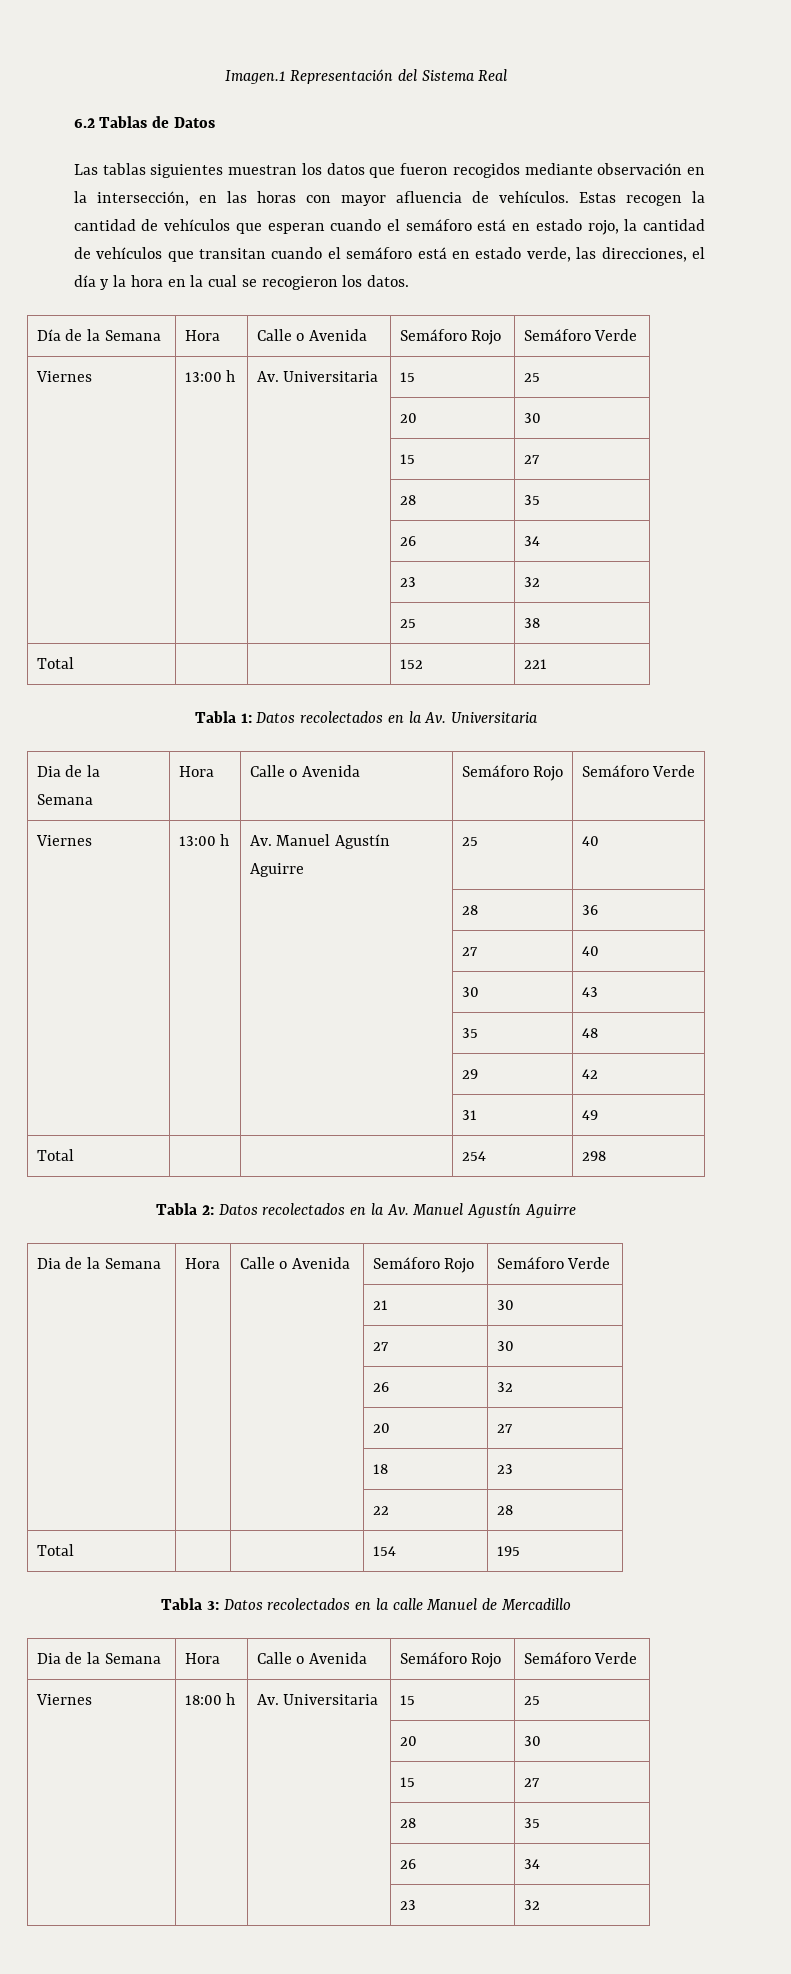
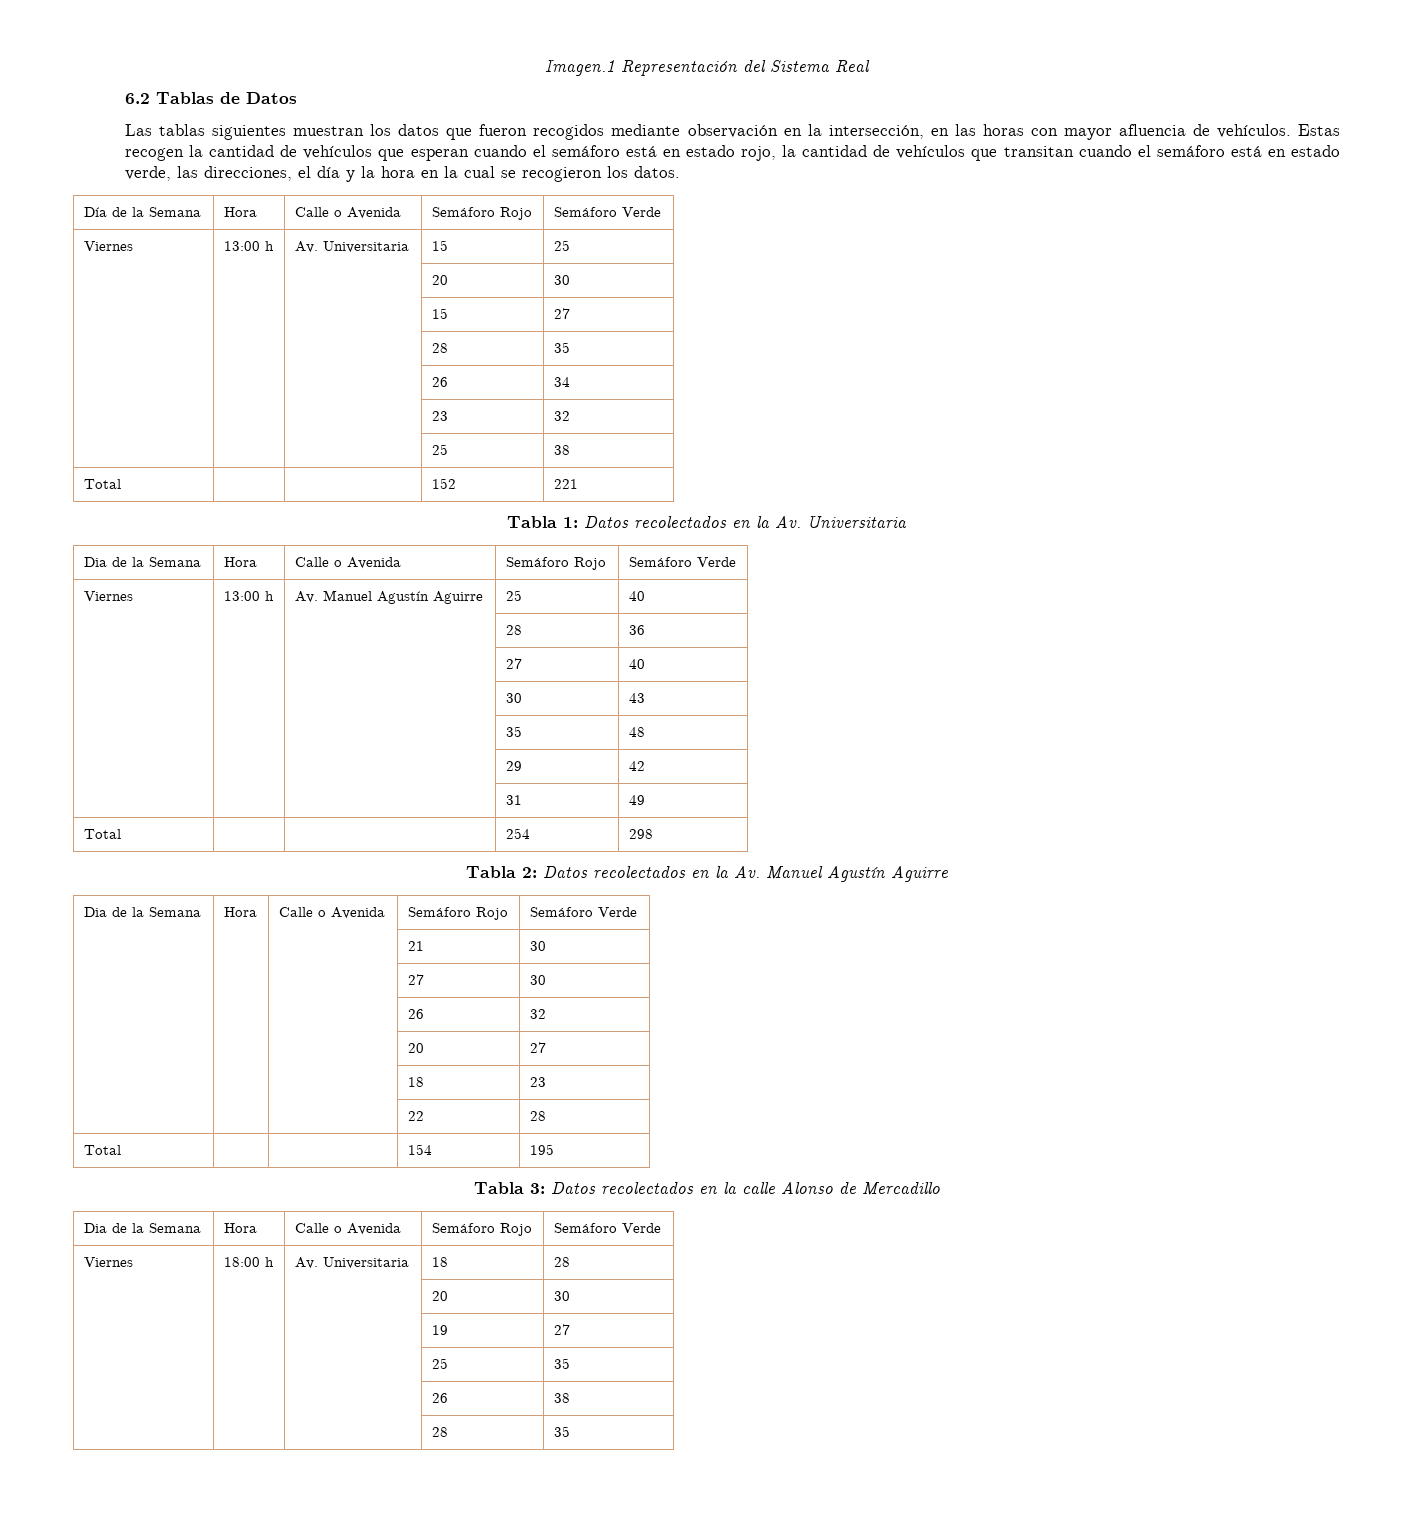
[426,1598,478,1610] Manuel -> [780,1182,833,1194] Alonso
[399,1695,415,1705] [523,1696,540,1705] [399,1736,417,1746] [523,1736,541,1746] [399,1777,415,1787] [523,1778,540,1787] [399,1818,416,1828] [523,1818,540,1828] [399,1859,416,1869] [523,1859,540,1869] [399,1900,416,1910] [523,1900,540,1910] 15 | 25 // | | | 20 | 30 // | | | 15 | 27 // | | | 28 | 35 // | | | 26 | 34 // | | | 23 | 32 -> [431,1257,448,1267] [553,1257,570,1267] [431,1291,448,1301] [553,1291,570,1301] [431,1325,448,1335] [553,1324,570,1335] [431,1358,448,1369] [553,1358,570,1369] [431,1393,448,1403] [553,1393,570,1403] [431,1427,448,1437] [553,1426,570,1437] 18 | 28 // | | | 20 | 30 // | | | 19 | 27 // | | | 25 | 35 // | | | 26 | 38 // | | | 28 | 35

